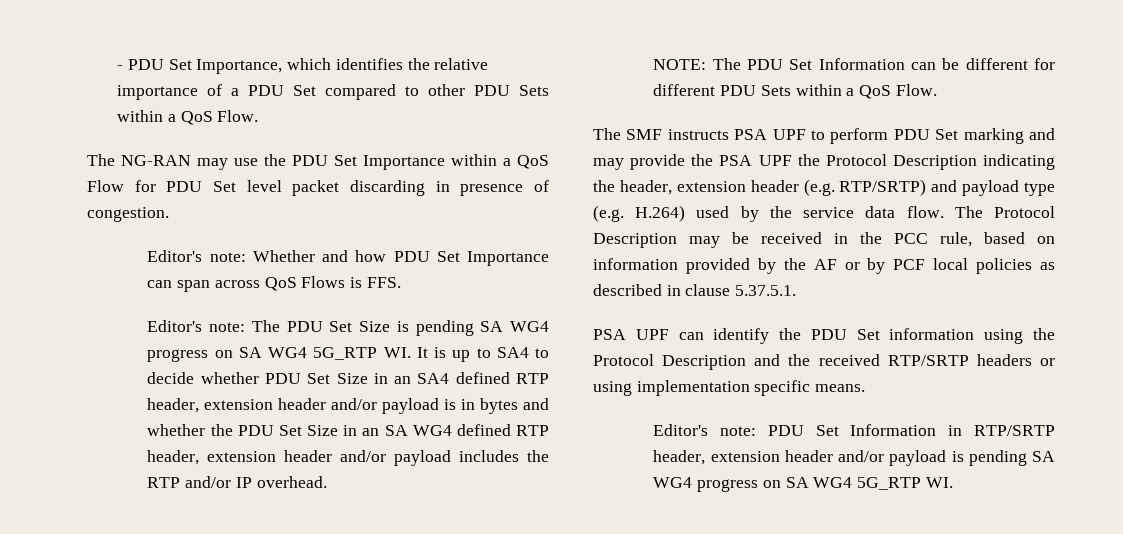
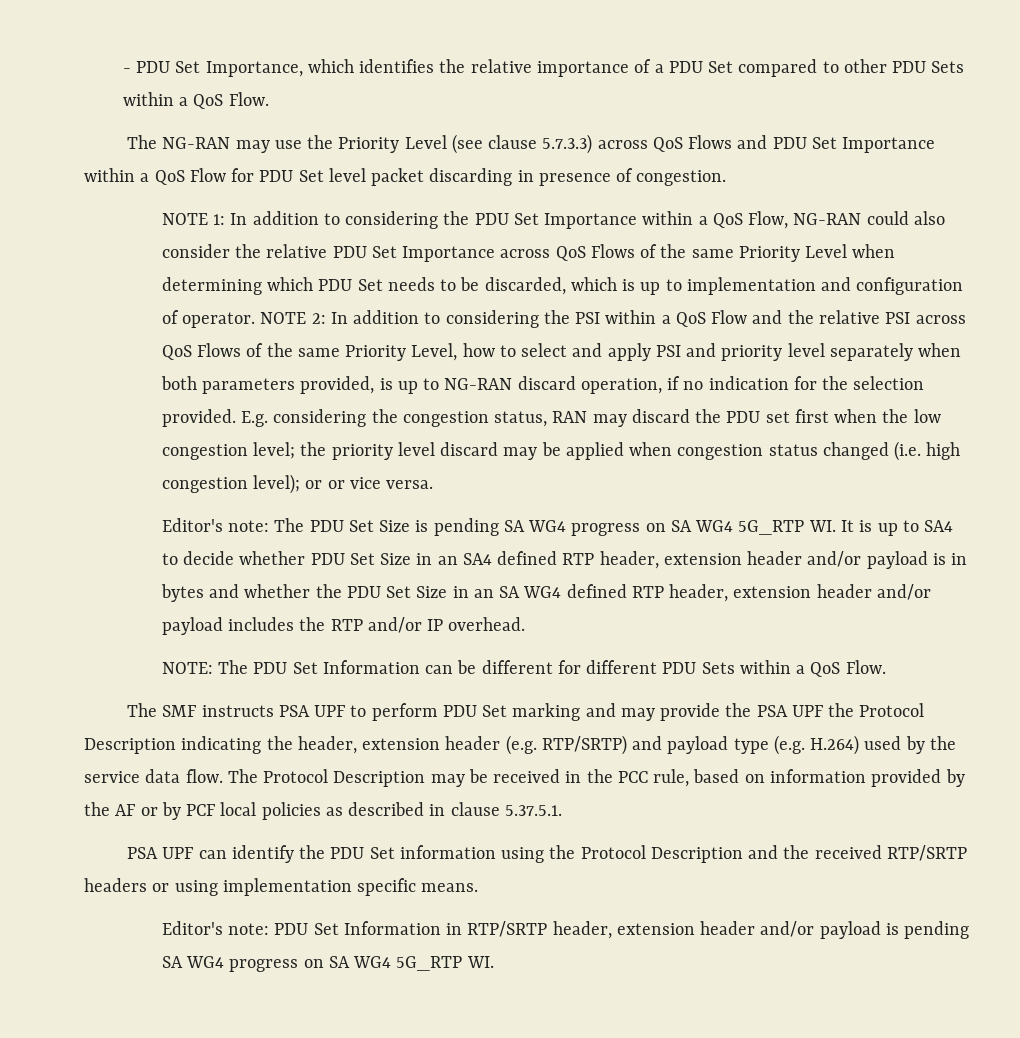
(286, 160) none -> [338,134,768,154] Priority Level (see clause 5.7.3.3) across QoS Flows and
[147,250,549,266] [147,276,401,292] Editor's note: Whether and how PDU Set Importance can span across QoS Flows is FFS. -> [161,211,945,229] [161,244,896,262] [161,277,964,295] [161,310,966,328] [161,343,962,361] [160,376,925,394] [161,409,941,427] [161,441,961,461] [161,474,434,494] NOTE 1: In addition to considering the PDU Set Importance within a QoS Flow, NG-RAN could also consider the relative PDU Set Importance across QoS Flows of the same Priority Level when determining which PDU Set needs to be discarded, which is up to implementation and configuration of operator. NOTE 2: In addition to considering the PSI within a QoS Flow and the relative PSI across QoS Flows of the same Priority Level, how to select and apply PSI and priority level separately when both parameters provided, is up to NG-RAN discard operation, if no indication for the selection provided. E.g. considering the congestion status, RAN may discard the PDU set first when the low congestion level; the priority level discard may be applied when congestion status changed (i.e. high congestion level); or or vice versa.

